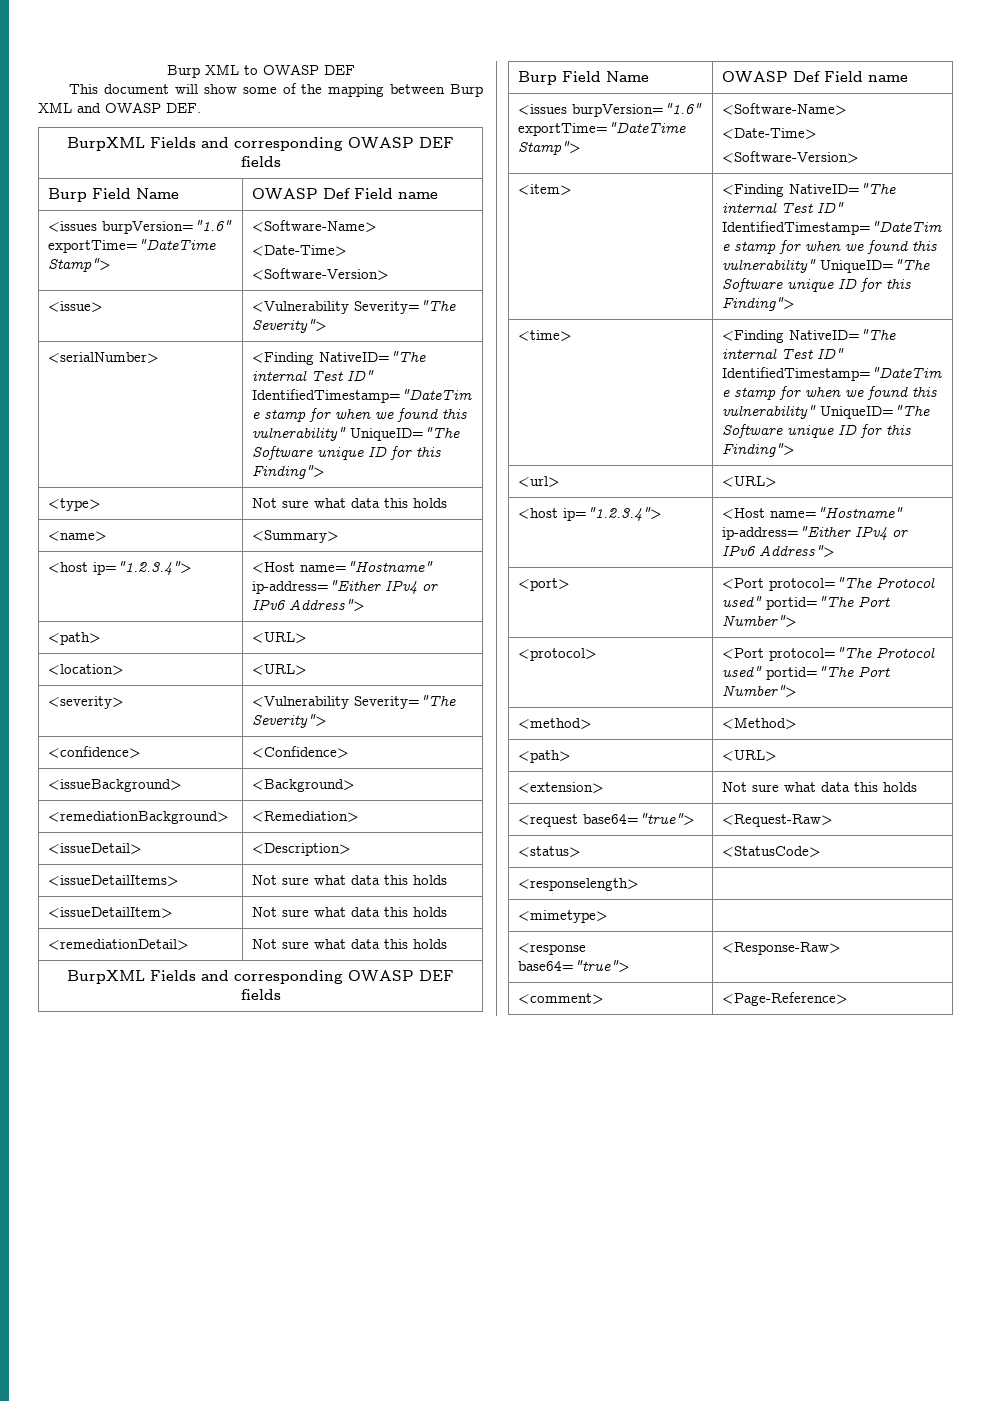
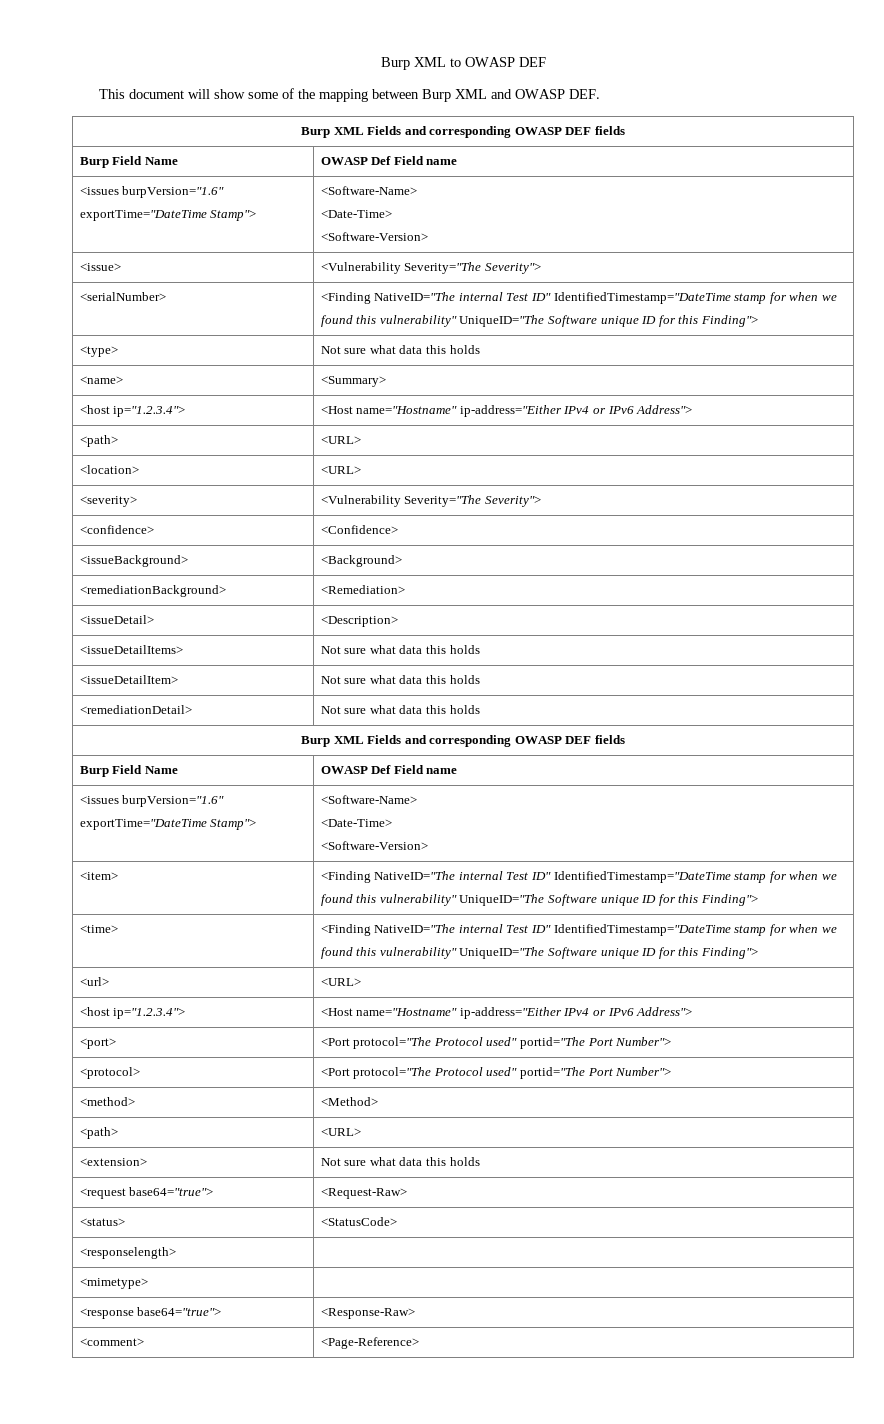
[67,137,145,151] BurpXML -> [301,127,364,138] Burp XML
[67,970,145,984] BurpXML -> [301,736,364,747] Burp XML

